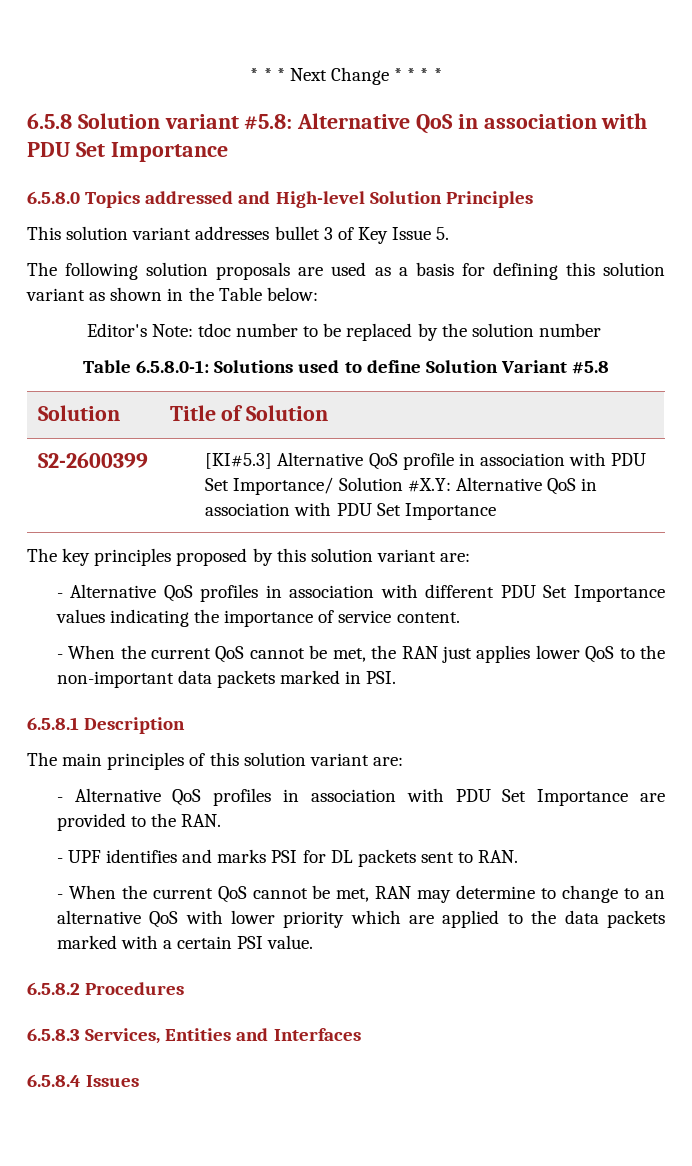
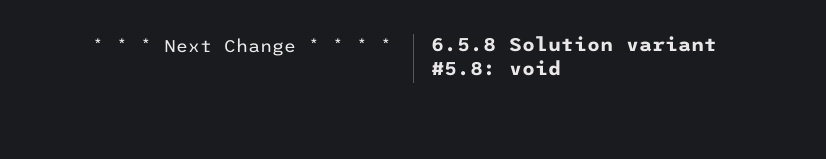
[297,113,648,134] [27,142,228,162] [27,191,533,208] [27,226,450,244] [27,262,665,280] [26,287,318,301] [86,323,601,341] [82,360,610,374] [37,405,120,421] [169,405,329,421] [37,452,148,468] [205,452,647,470] [205,477,598,495] [205,502,496,520] [27,548,471,566] [56,584,666,602] [55,609,460,627] [56,645,666,663] [56,670,397,688] [27,717,186,734] [27,752,403,770] [56,788,666,806] [56,813,222,831] [56,849,519,867] [56,885,665,903] [56,910,665,928] [56,935,314,949] [27,982,185,995] [27,1028,361,1044] [27,1074,140,1087] Alternative QoS in association with PDU Set Importance // 6.5.8.0 Topics addressed and High-level Solution Principles // This solution variant addresses bullet 3 of Key Issue 5. // The following solution proposals are used as a basis for defining this solution variant as shown in the Table below: // Editor's Note: tdoc number to be replaced by the solution number // Table 6.5.8.0-1: Solutions used to define Solution Variant #5.8 // Solution | Title of Solution // S2-2600399 | [KI#5.3] Alternative QoS profile in association with PDU Set Importance/ Solution #X.Y: Alternative QoS in association with PDU Set Importance // The key principles proposed by this solution variant are: // - Alternative QoS profiles in association with different PDU Set Importance values indicating the importance of service content. // - When the current QoS cannot be met, the RAN just applies lower QoS to the non-important data packets marked in PSI. // 6.5.8.1 Description // The main principles of this solution variant are: // - Alternative QoS profiles in association with PDU Set Importance are provided to the RAN. // - UPF identifies and marks PSI for DL packets sent to RAN. // - When the current QoS cannot be met, RAN may determine to change to an alternative QoS with lower priority which are applied to the data packets marked with a certain PSI value. // 6.5.8.2 Procedures // 6.5.8.3 Services, Entities and Interfaces // 6.5.8.4 Issues -> [509,60,561,76] void

